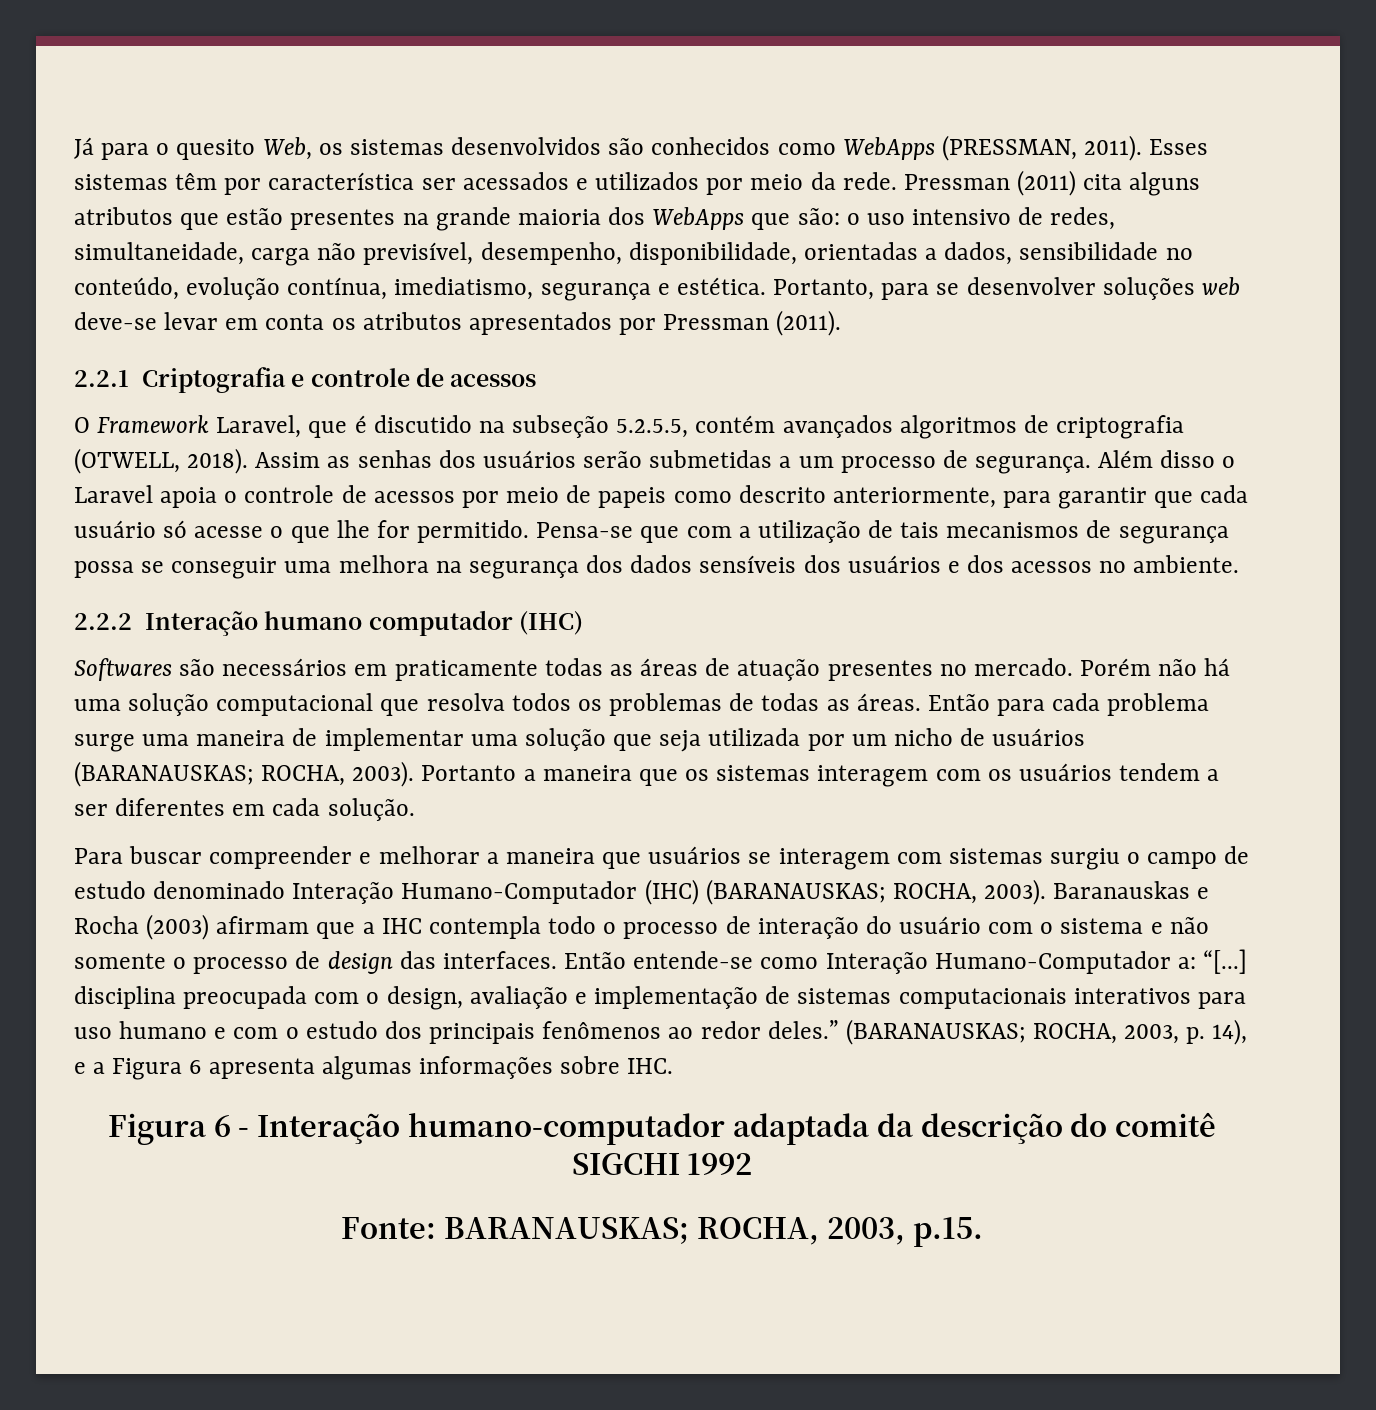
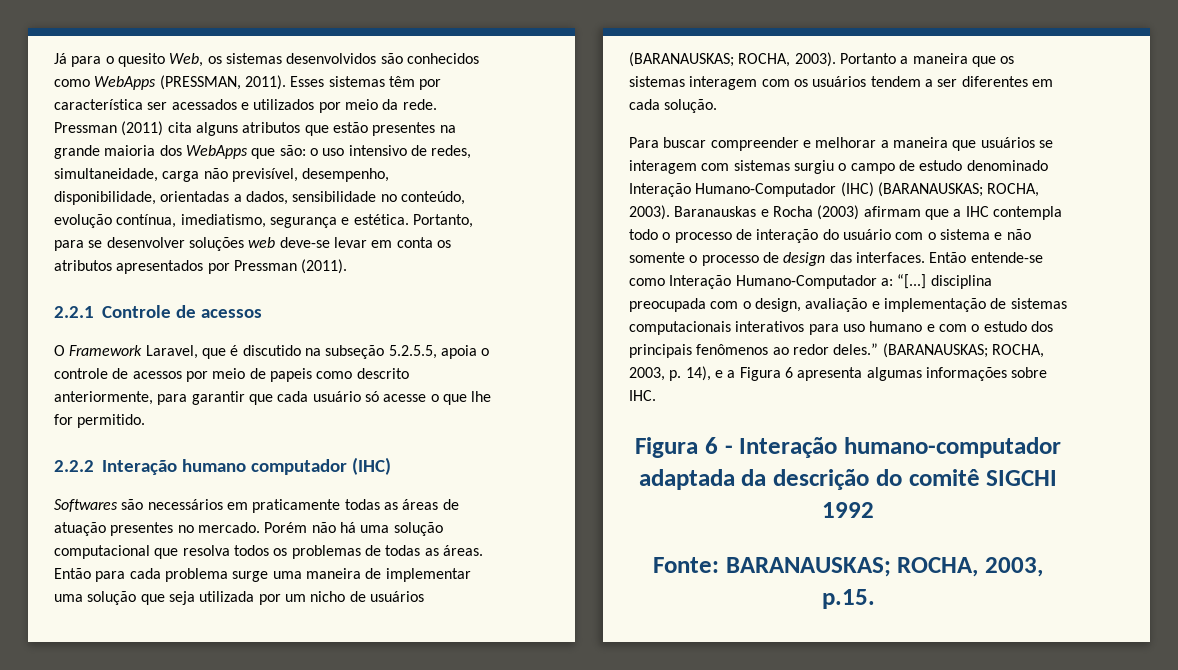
[142,367,410,393] Criptografia e controle -> [102,305,171,318] Controle
[695,415,1185,439] [74,448,1236,474] [74,485,153,503] contém avançados algoritmos de criptografia (OTWELL, 2018). Assim as senhas dos usuários serão submetidas a um processo de segurança. Além disso o Laravel -> (437, 352) none
[536,520,1229,544] [74,555,1240,579] Pensa-se que com a utilização de tais mecanismos de segurança possa se conseguir uma melhora na segurança dos dados sensíveis dos usuários e dos acessos no ambiente. -> (146, 421) none

